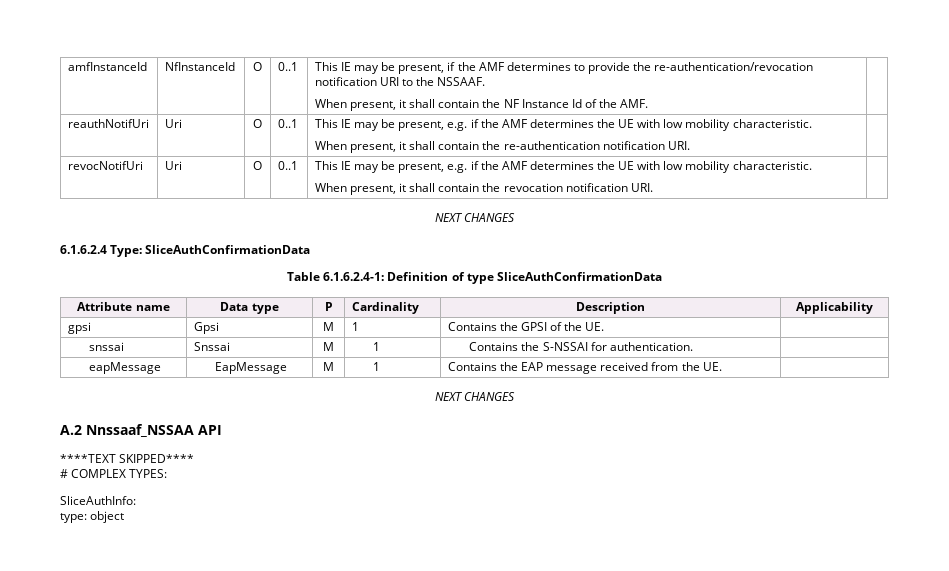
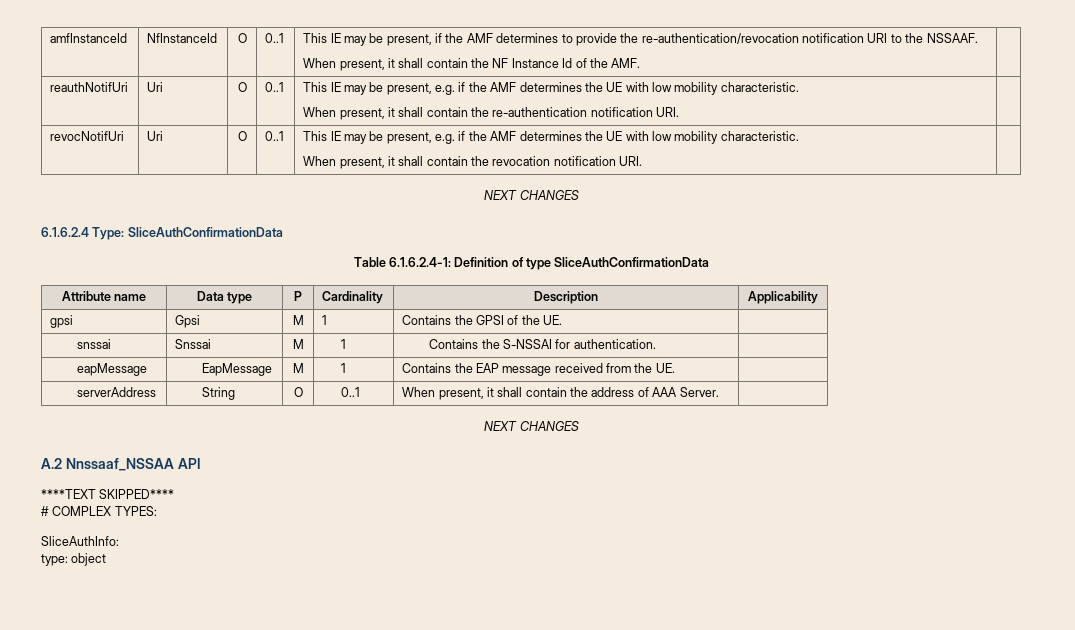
(722, 366) none -> [77,387,157,397] [202,387,236,400] [293,387,303,397] [340,387,360,397] [402,387,719,400] // serverAddress | String | O | 0..1 | When present, it shall contain the address of AAA Server. |

